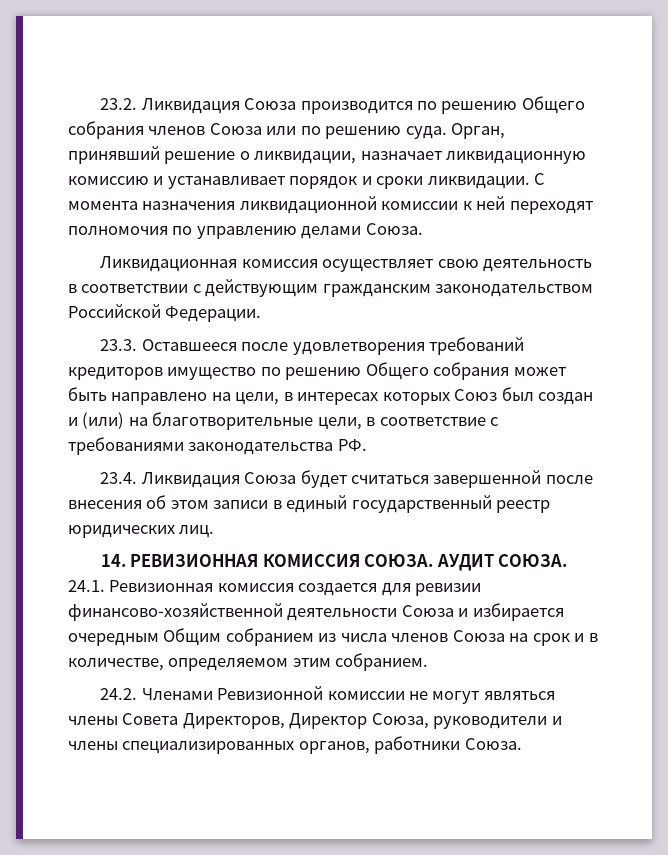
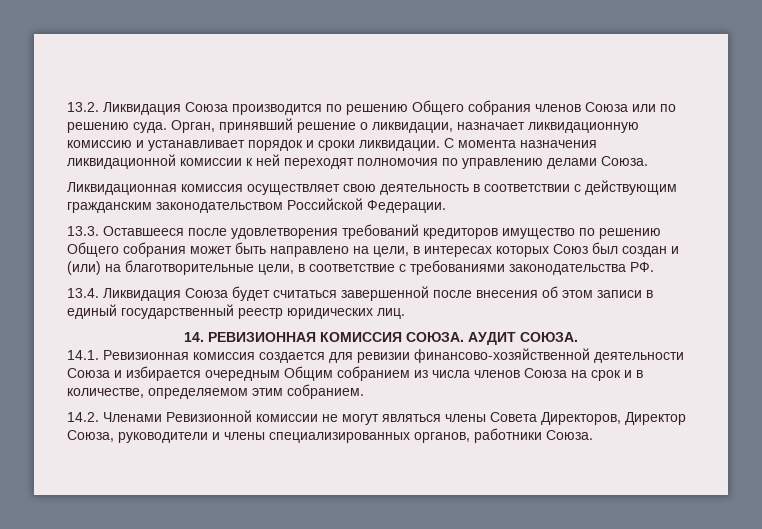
[100,98,138,110] 23.2. -> [67,102,99,112] 13.2.
[100,339,138,351] 23.3. -> [67,226,99,236] 13.3.
[100,472,138,484] 23.4. -> [67,288,99,298] 13.4.
[68,580,105,592] 24.1. -> [67,350,99,360] 14.1.
[100,688,138,700] 24.2. -> [67,412,99,422] 14.2.

